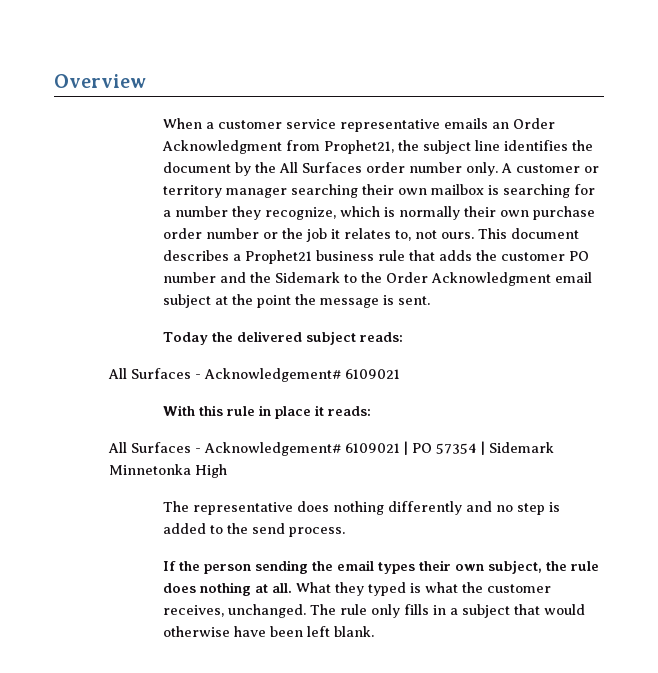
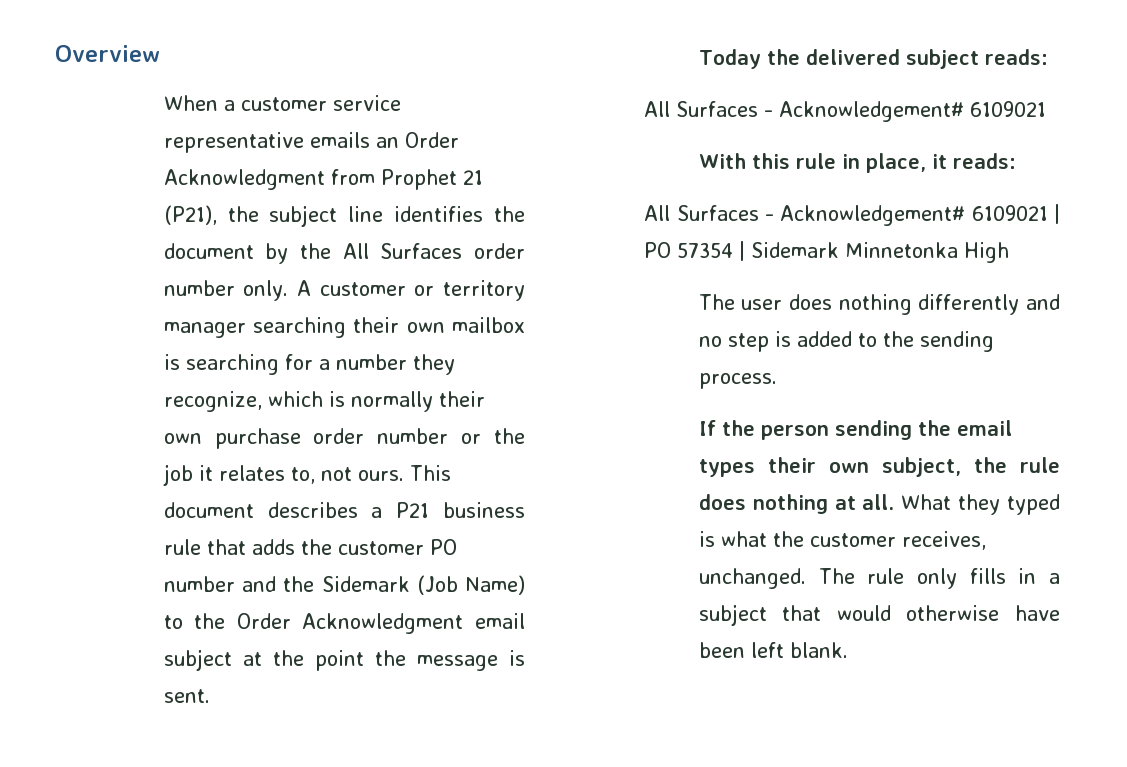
[324,140,395,154] Prophet21, -> [380,169,483,190] [163,205,217,225] Prophet 21 (P21),
[245,250,313,264] Prophet21 -> [396,502,430,518] P21
(341, 277) none -> [416,575,525,595] (Job Name)
[275,406,312,419] place -> [865,153,926,173] place,
[193,502,294,515] representative -> [741,299,783,310] user
[252,523,286,534] send -> [919,331,994,352] sending

